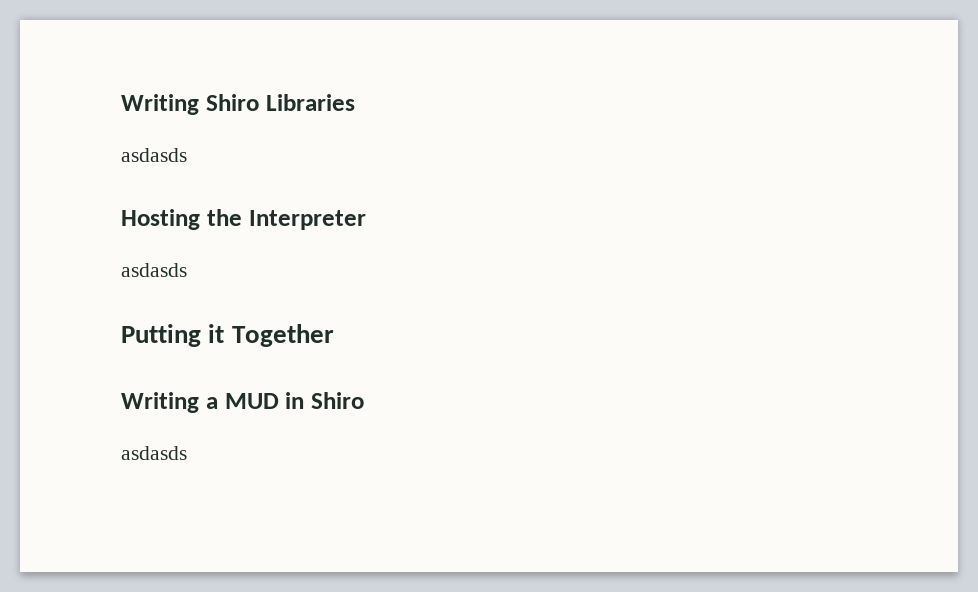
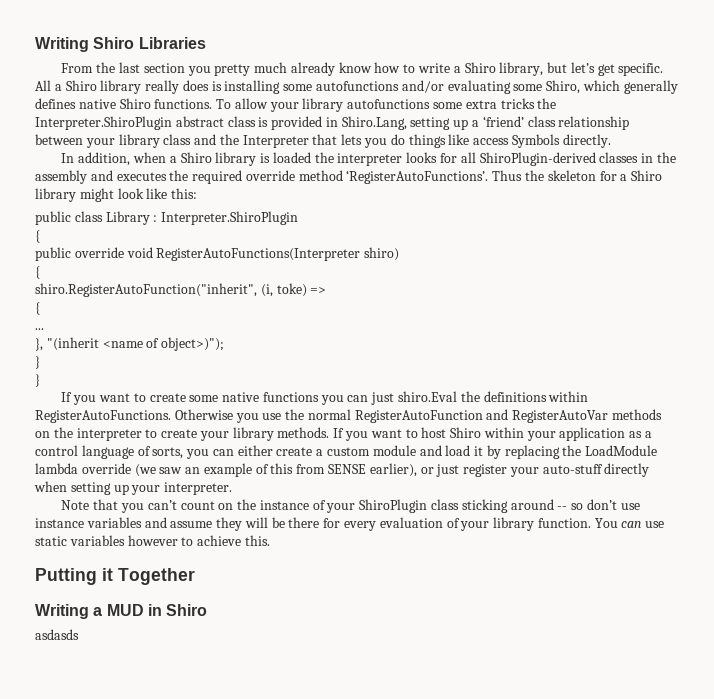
[121,148,187,162] [121,209,366,230] [121,263,187,277] asdasds // Hosting the Interpreter // asdasds -> [61,62,664,76] [35,80,678,94] [35,98,557,112] [35,116,630,130] [35,134,611,148] [61,152,676,166] [35,170,663,184] [35,188,198,202] [35,211,299,225] [35,230,40,243] [35,247,400,261] [35,266,40,279] [35,283,327,297] [35,302,40,315] [35,328,44,330] [35,337,225,351] [35,356,40,369] [35,374,40,387] [61,391,589,405] [35,409,663,423] [35,427,653,441] [35,445,658,459] [35,463,650,477] [34,481,233,495] [61,499,640,513] [35,517,665,531] [35,535,270,546] From the last section you pretty much already know how to write a Shiro library, but let’s get specific. All a Shiro library really does is installing some autofunctions and/or evaluating some Shiro, which generally defines native Shiro functions. To allow your library autofunctions some extra tricks the Interpreter.ShiroPlugin abstract class is provided in Shiro.Lang, setting up a ‘friend’ class relationship between your library class and the Interpreter that lets you do things like access Symbols directly. // In addition, when a Shiro library is loaded the interpreter looks for all ShiroPlugin-derived classes in the assembly and executes the required override method ‘RegisterAutoFunctions’. Thus the skeleton for a Shiro library might look like this: // public class Library : Interpreter.ShiroPlugin // { // public override void RegisterAutoFunctions(Interpreter shiro) // { // shiro.RegisterAutoFunction("inherit", (i, toke) => // { // ... // }, "(inherit <name of object>)"); // } // } // If you want to create some native functions you can just shiro.Eval the definitions within RegisterAutoFunctions. Otherwise you use the normal RegisterAutoFunction and RegisterAutoVar methods on the interpreter to create your library methods. If you want to host Shiro within your application as a control language of sorts, you can either create a custom module and load it by replacing the LoadModule lambda override (we saw an example of this from SENSE earlier), or just register your auto-stuff directly when setting up your interpreter. // Note that you can’t count on the instance of your ShiroPlugin class sticking around -- so don’t use instance variables and assume they will be there for every evaluation of your library function. You can use static variables however to achieve this.

